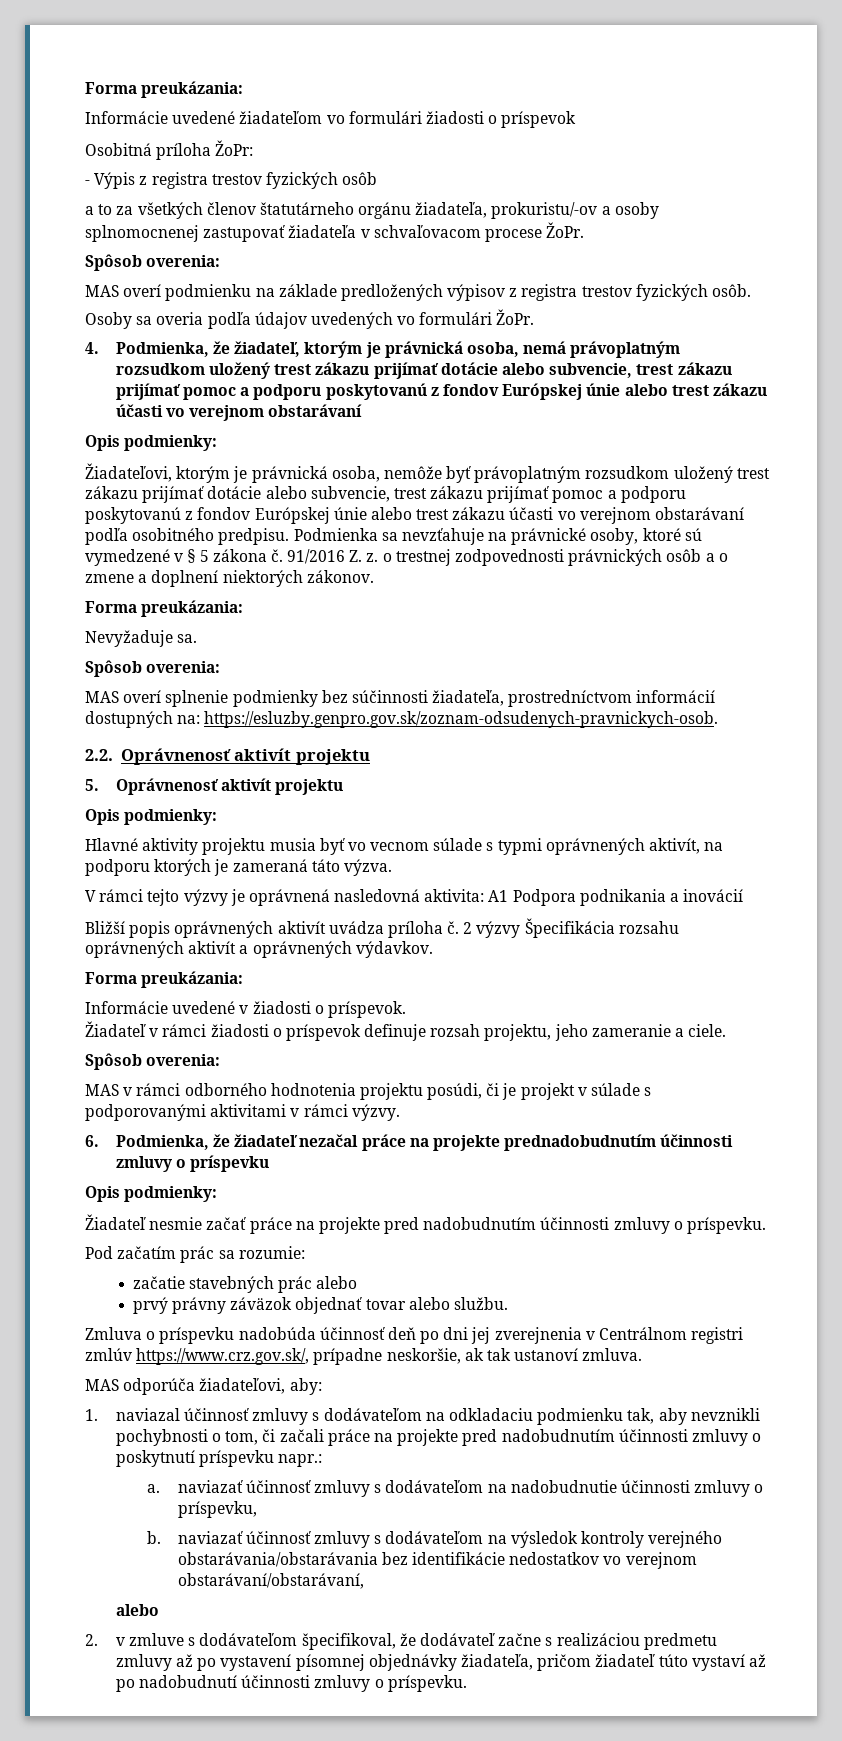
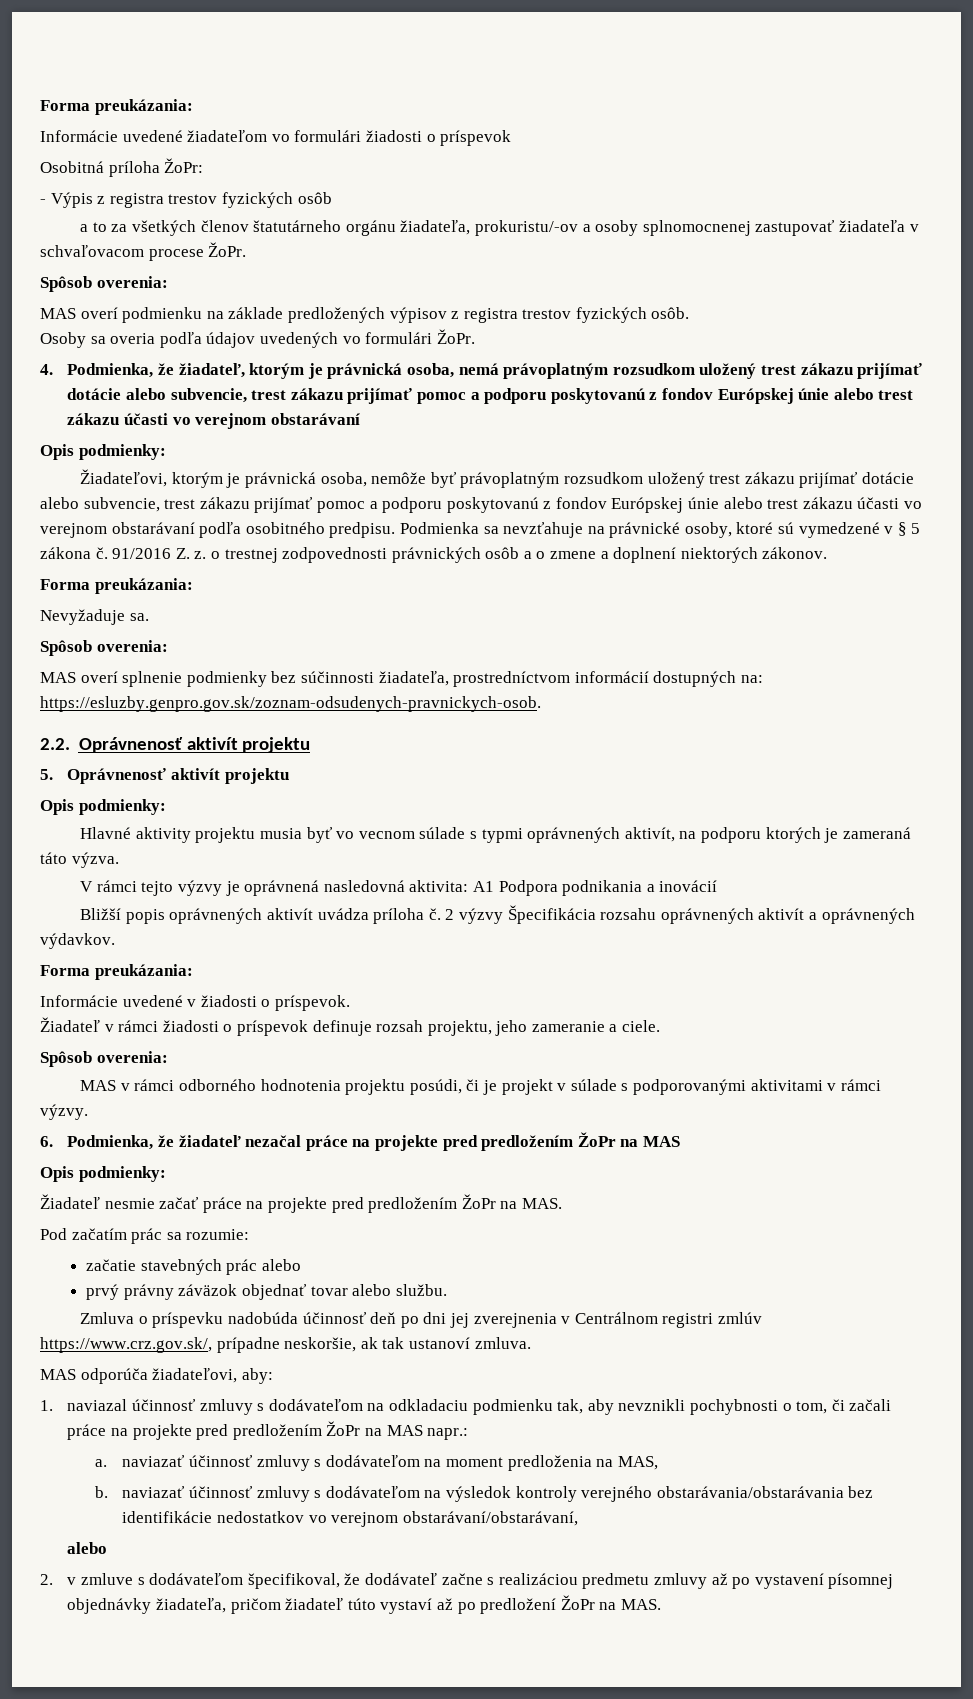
[504,1134,734,1151] [115,1155,270,1172] prednadobudnutím účinnosti zmluvy o príspevku -> [442,1132,680,1151] pred predložením ŽoPr na MAS
[423,1217,767,1234] nadobudnutím účinnosti zmluvy o príspevku. -> [368,1194,562,1213] predložením ŽoPr na MAS.
[501,1429,762,1446] [115,1450,275,1467] nadobudnutím účinnosti zmluvy o poskytnutí príspevku -> [232,1421,423,1440] predložením ŽoPr na MAS
[510,1480,764,1497] [177,1501,257,1518] nadobudnutie účinnosti zmluvy o príspevku, -> [445,1455,658,1471] moment predloženia na MAS,
[139,1675,467,1692] nadobudnutí účinnosti zmluvy o príspevku. -> [480,1595,661,1614] predložení ŽoPr na MAS.

